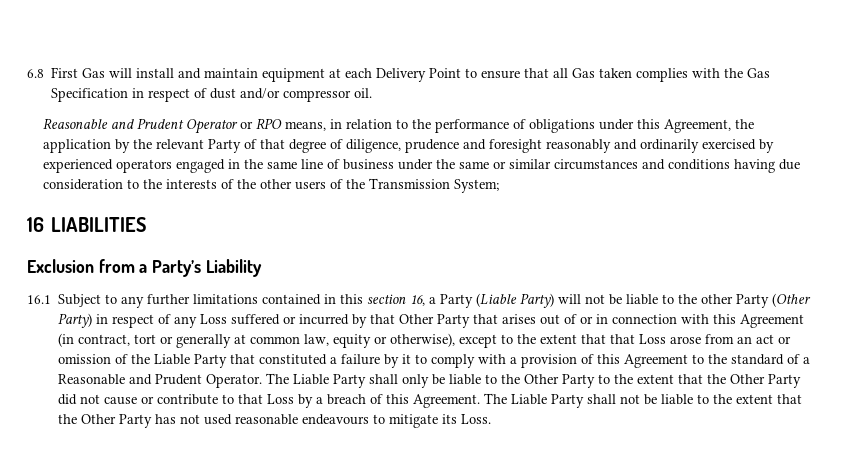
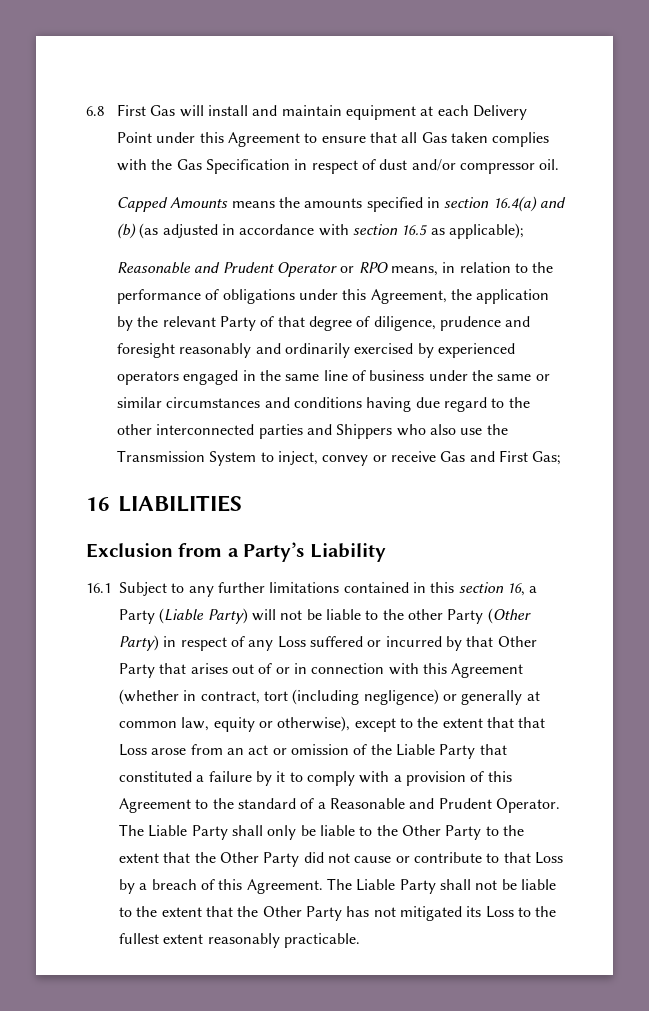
(462, 73) none -> [156,132,301,147] under this Agreement
(373, 93) none -> [117,196,567,212] [117,223,525,239] // Capped Amounts means the amounts specified in section 16.4(a) and (b) (as adjusted in accordance with section 16.5 as applicable);
[43,178,500,193] consideration to the interests of the other users of the Transmission System; -> [444,397,530,412] [117,424,508,439] [117,450,562,466] regard to the other interconnected parties and Shippers who also use the Transmission System to inject, convey or receive Gas and First Gas;
[58,333,157,347] (in contract, tort -> [119,689,439,705] (whether in contract, tort (including negligence)
[204,414,492,428] used reasonable endeavours to mitigate its Loss. -> [399,906,557,921] [119,933,360,948] mitigated its Loss to the fullest extent reasonably practicable.

